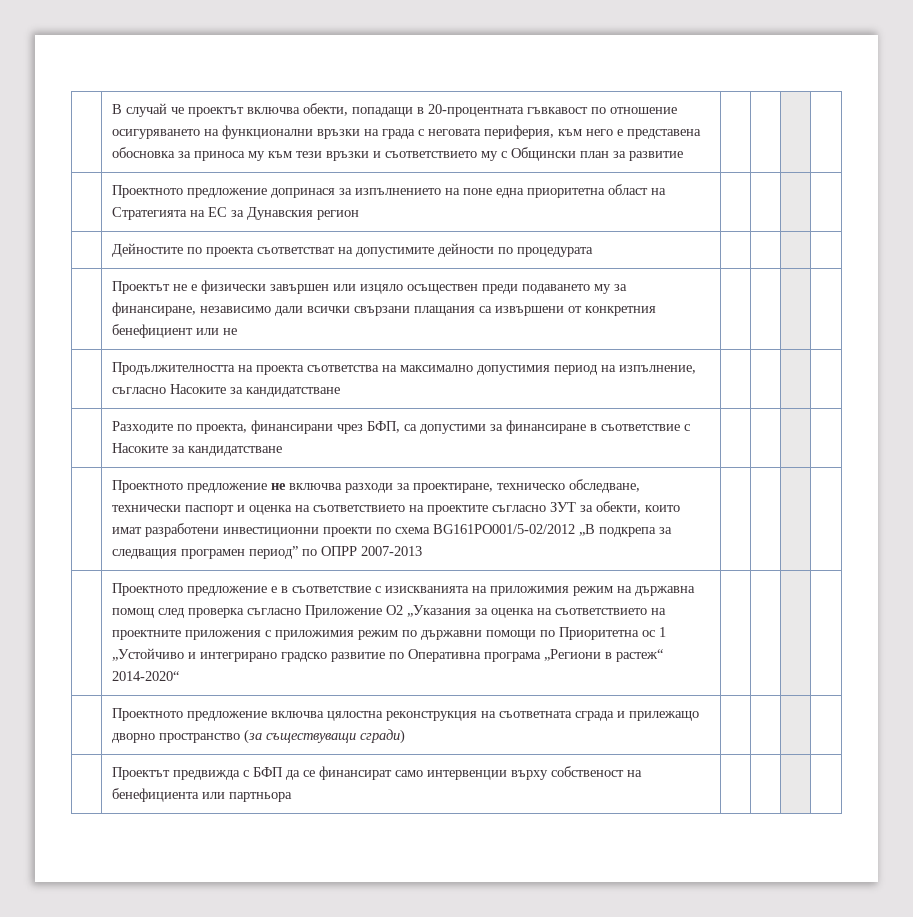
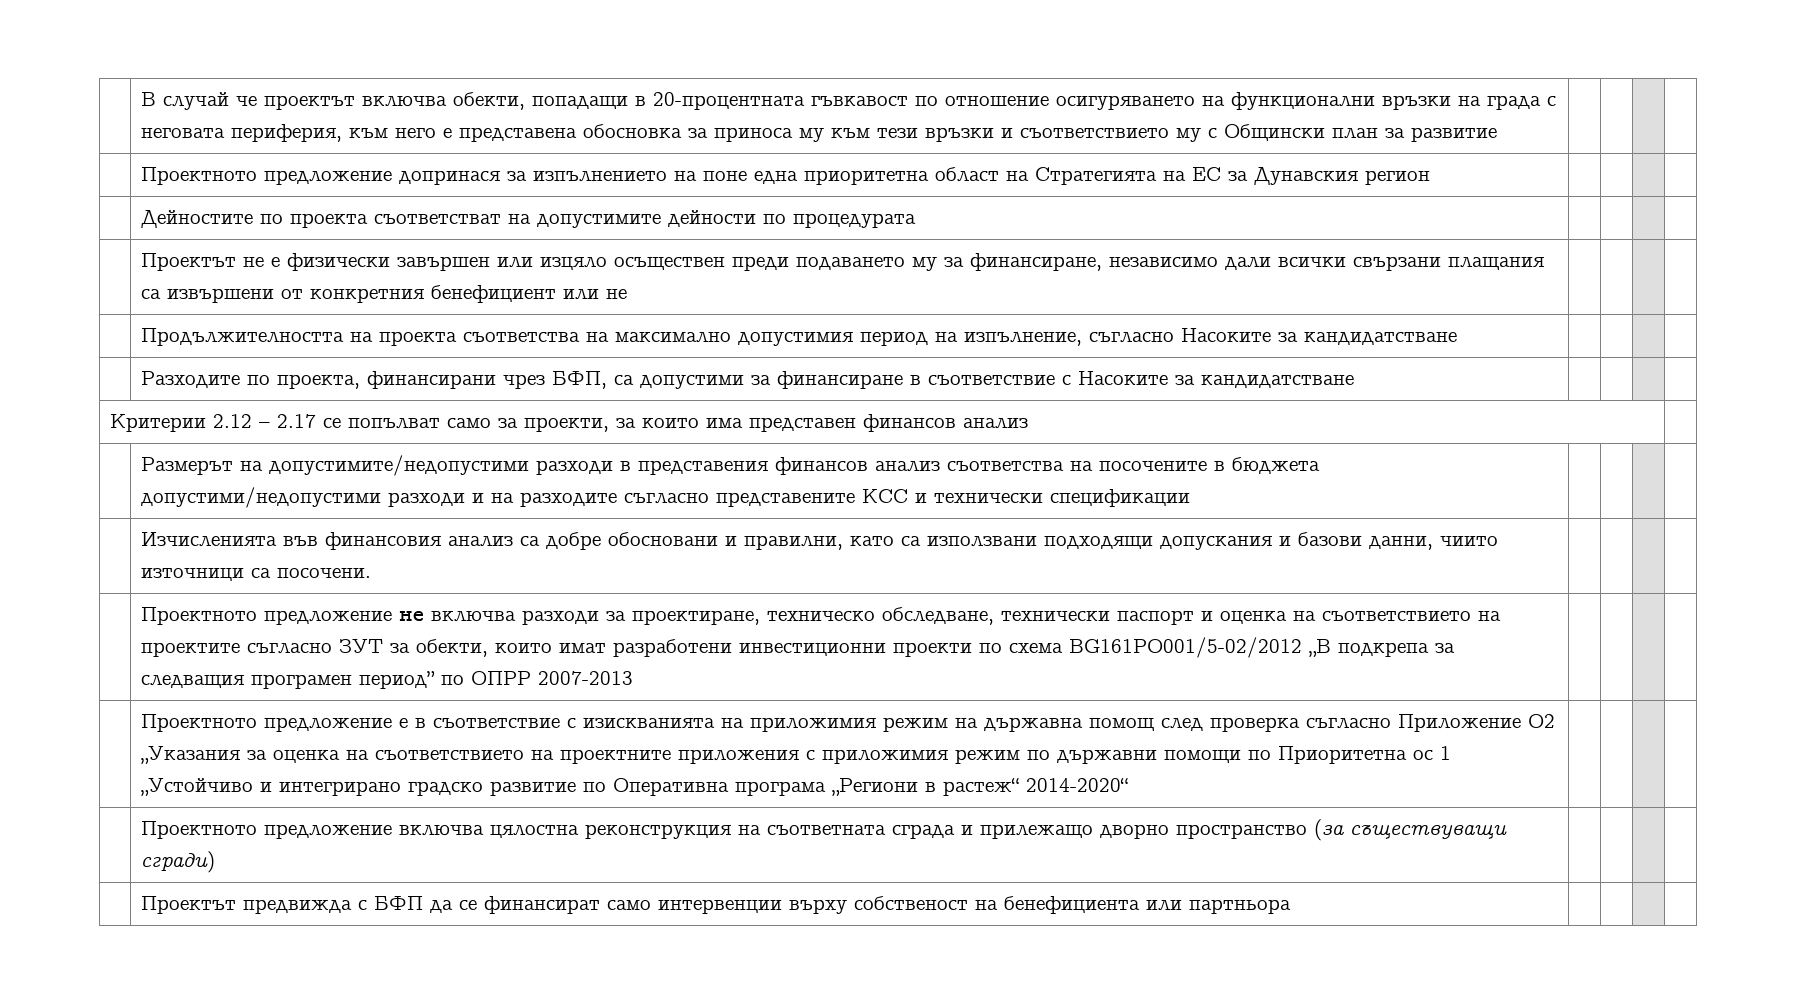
(283, 451) none -> [109,414,1028,432] [140,455,1320,476] [140,487,1190,508] [140,532,1498,550] [140,568,371,581] // Критерии 2.12 – 2.17 се попълват само за проекти, за които има представен финансов анализ | // | Размерът на допустимите/недопустими разходи в представения финансов анализ съответства на посочените в бюджета допустими/недопустими разходи и на разходите съгласно представените КСС и технически спецификации | | | | // | Изчисленията във финансовия анализ са добре обосновани и правилни, като са използвани подходящи допускания и базови данни, чиито източници са посочени. | | | |

